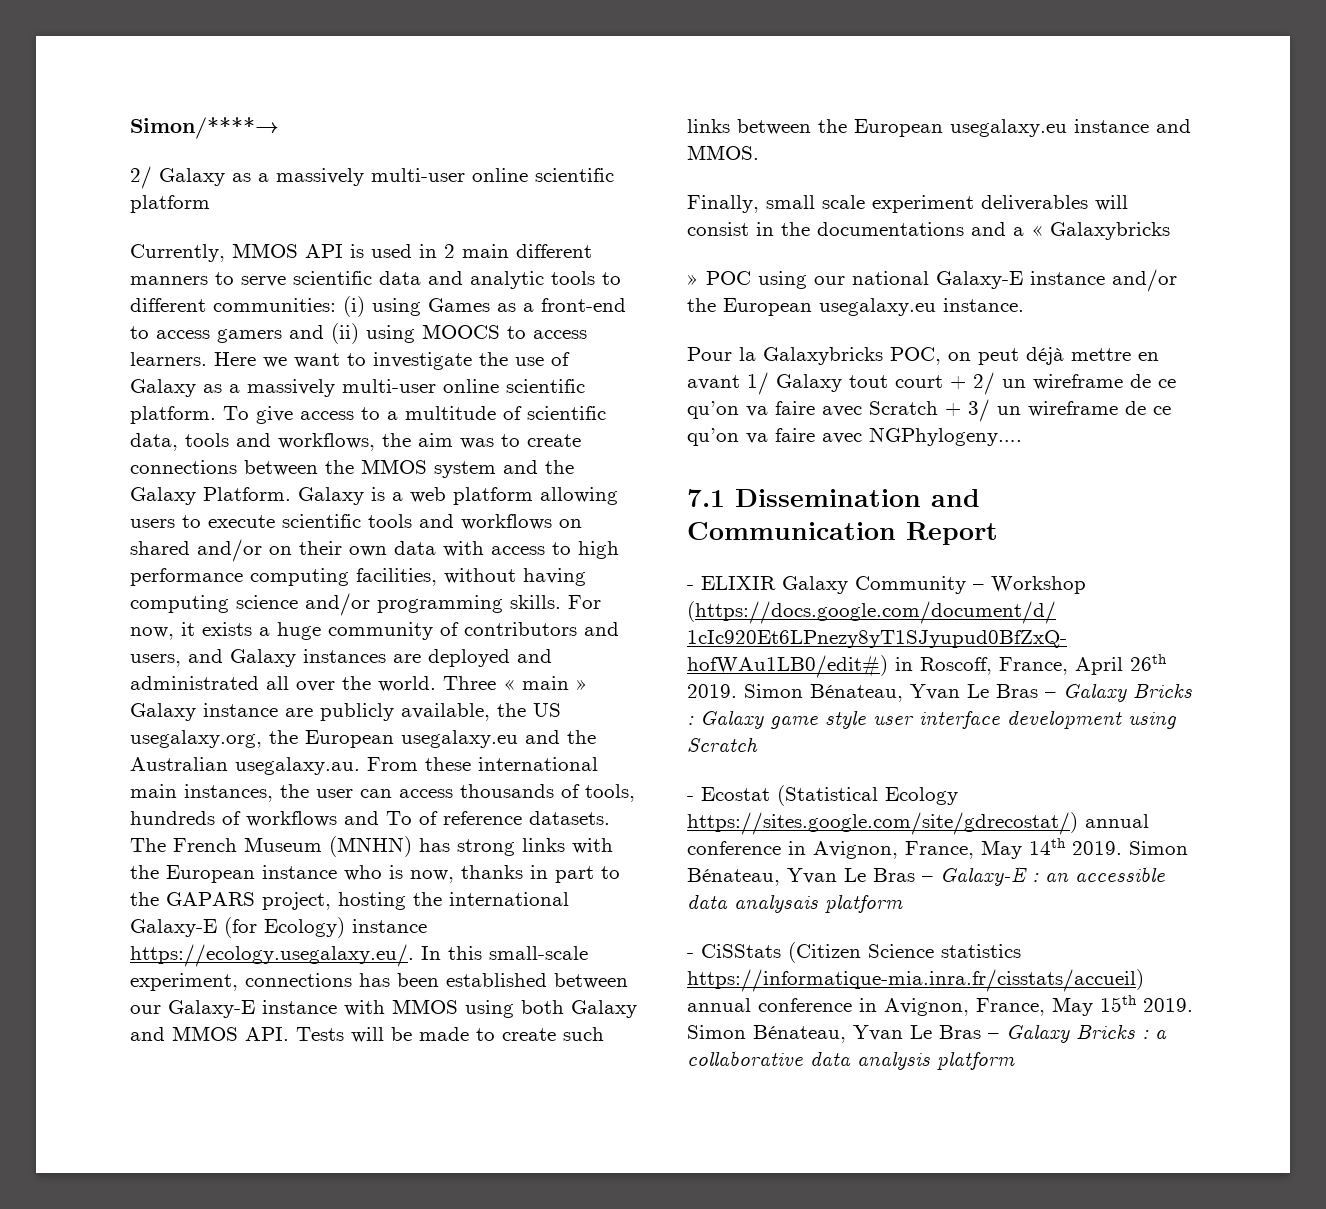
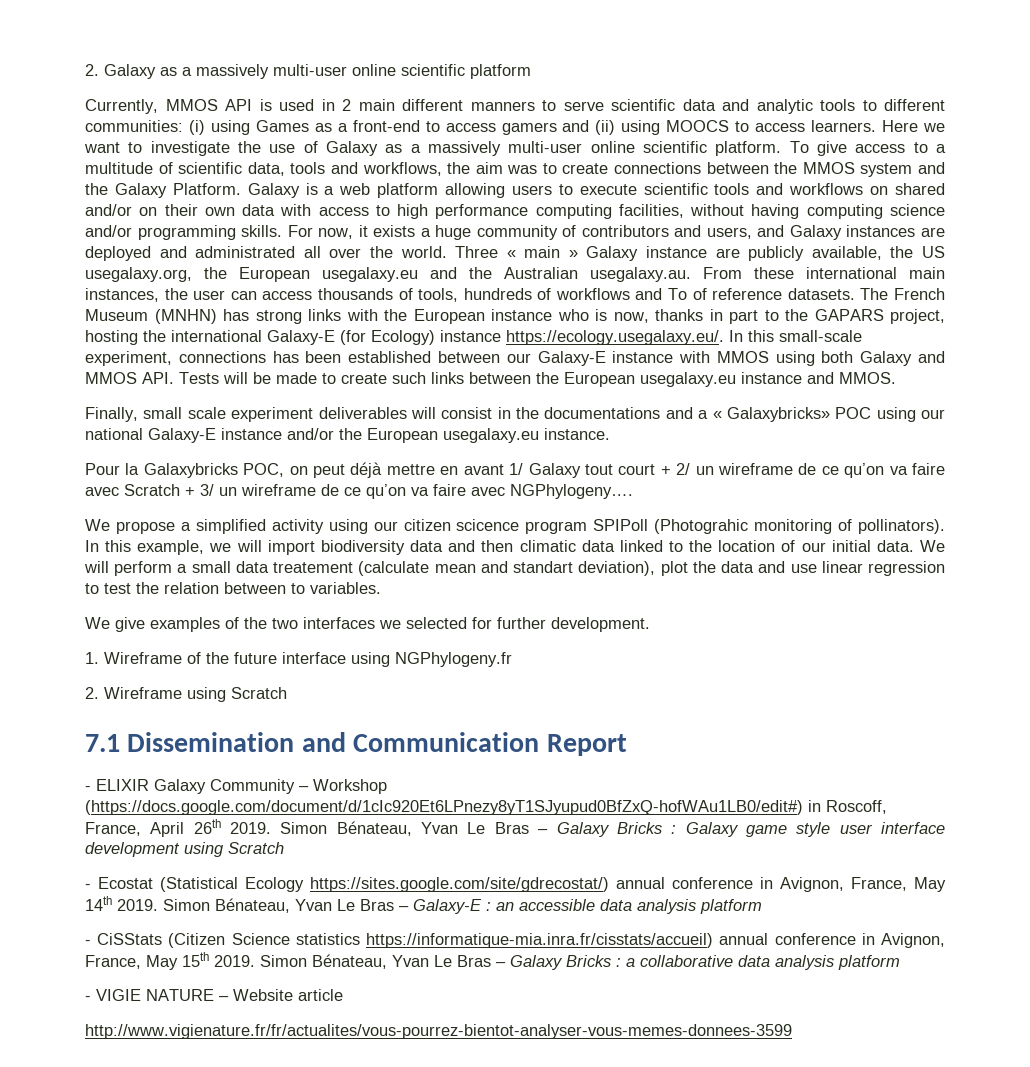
[130,117,279,139] [130,166,152,189] Simon/****→ // 2/ -> [85,64,99,76] 2.
[1050,222,1170,240] [687,274,699,285] Galaxybricks // » -> [726,407,830,422] Galaxybricks»
(1022, 436) none -> [85,519,946,534] [85,540,945,555] [84,561,946,576] [85,582,381,594] [85,617,650,632] [85,652,512,667] [85,687,287,702] // We propose a simplified activity using our citizen scicence program SPIPoll (Photograhic monitoring of pollinators). In this example, we will import biodiversity data and then climatic data linked to the location of our initial data. We will perform a small data treatement (calculate mean and standart deviation), plot the data and use linear regression to test the relation between to variables. // We give examples of the two interfaces we selected for further development. // 1. Wireframe of the future interface using NGPhylogeny.fr // 2. Wireframe using Scratch
[734,894,818,913] analysais -> [637,899,696,914] analysis
(1015, 1060) none -> [85,989,343,1001] [85,1024,792,1039] // - VIGIE NATURE – Website article // http://www.vigienature.fr/fr/actualites/vous-pourrez-bientot-analyser-vous-memes-donnees-3599

